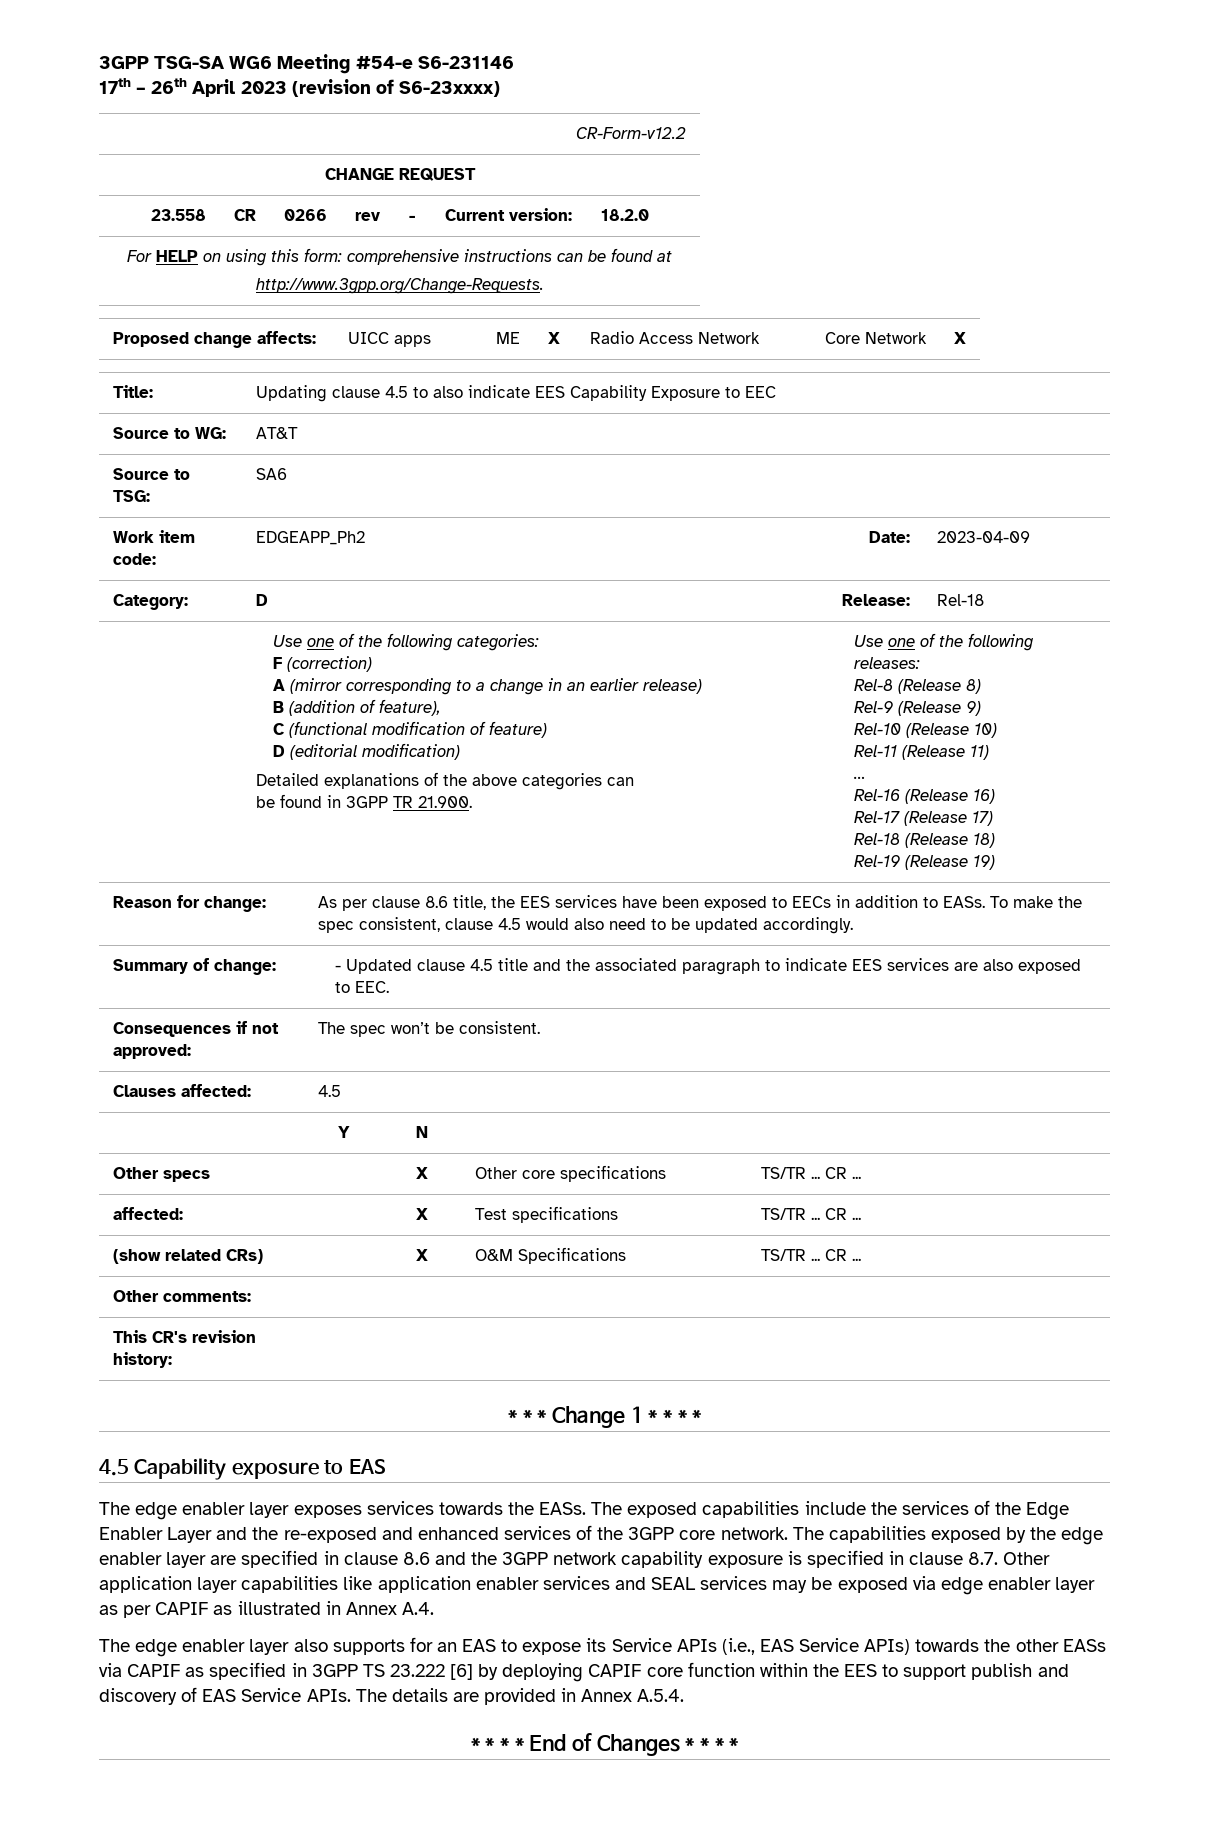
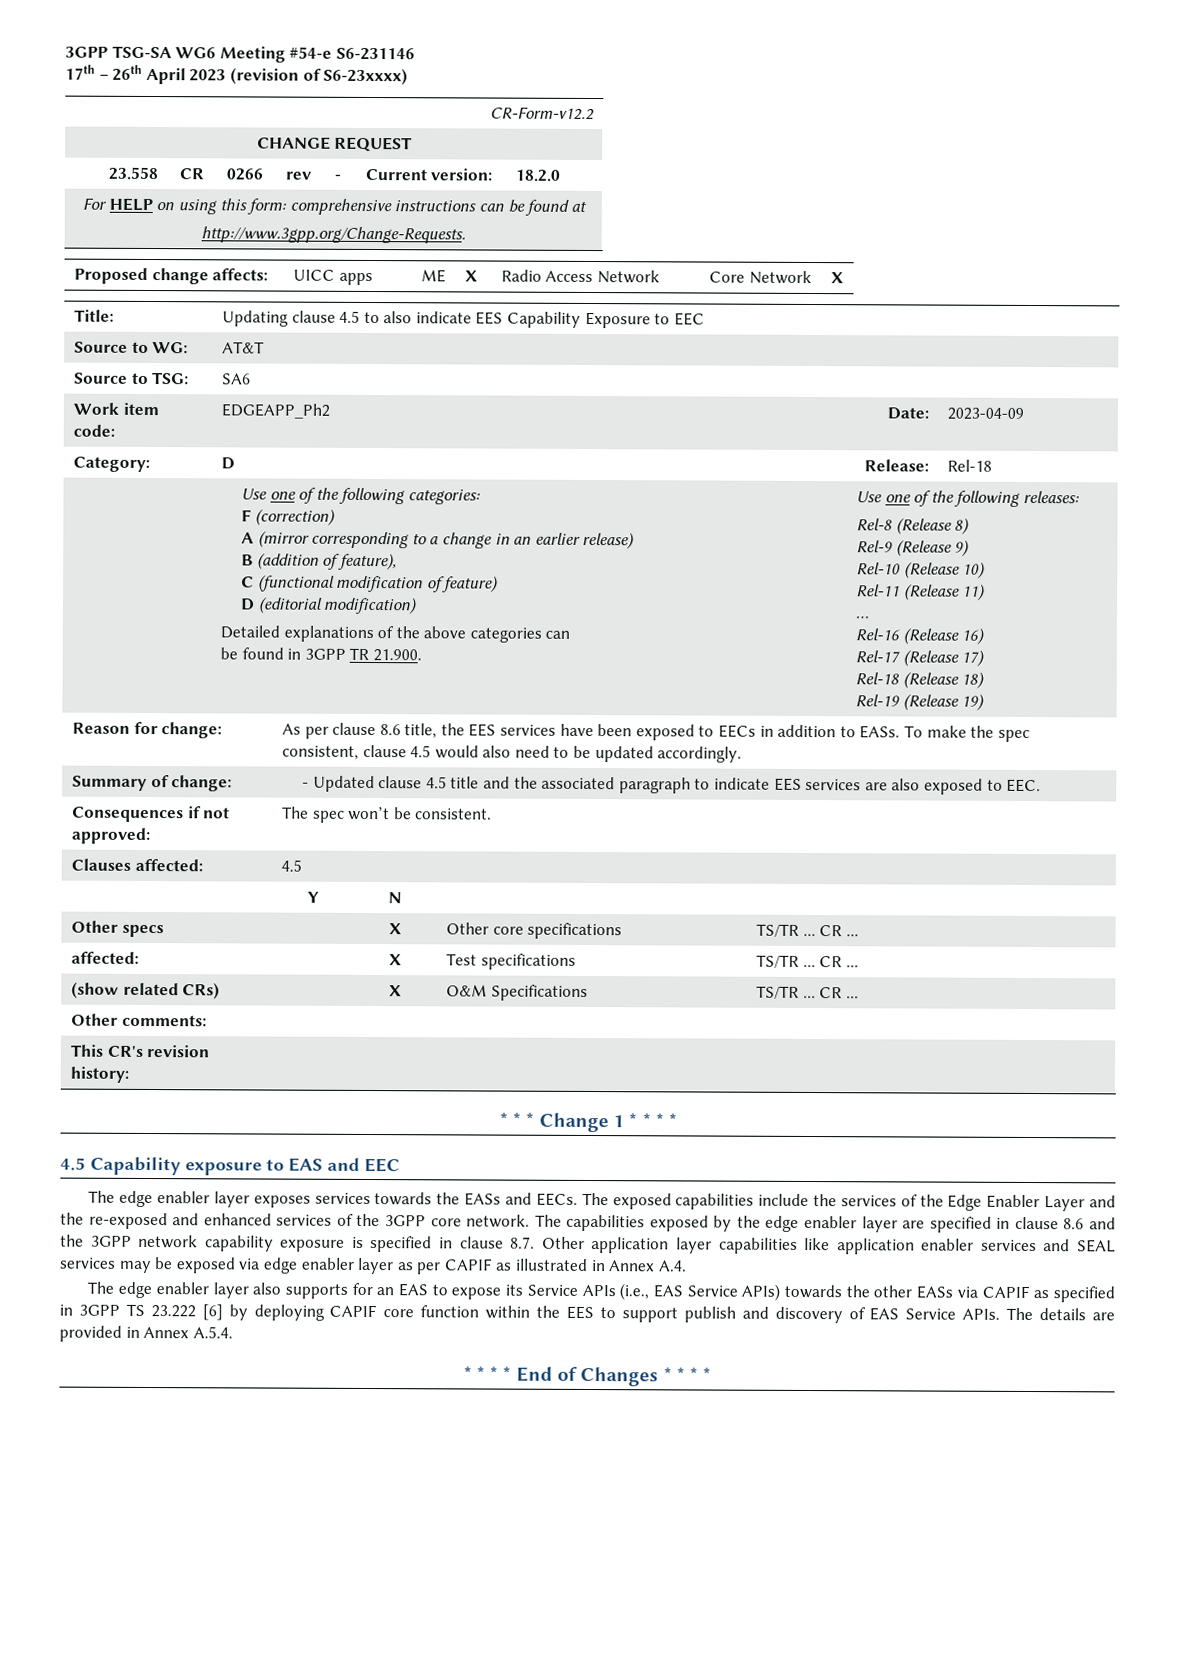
(386, 1466) none -> [327,1157,400,1173] and EEC
[539,1502,587,1515] EASs. -> [464,1192,578,1206] EASs and EECs.

